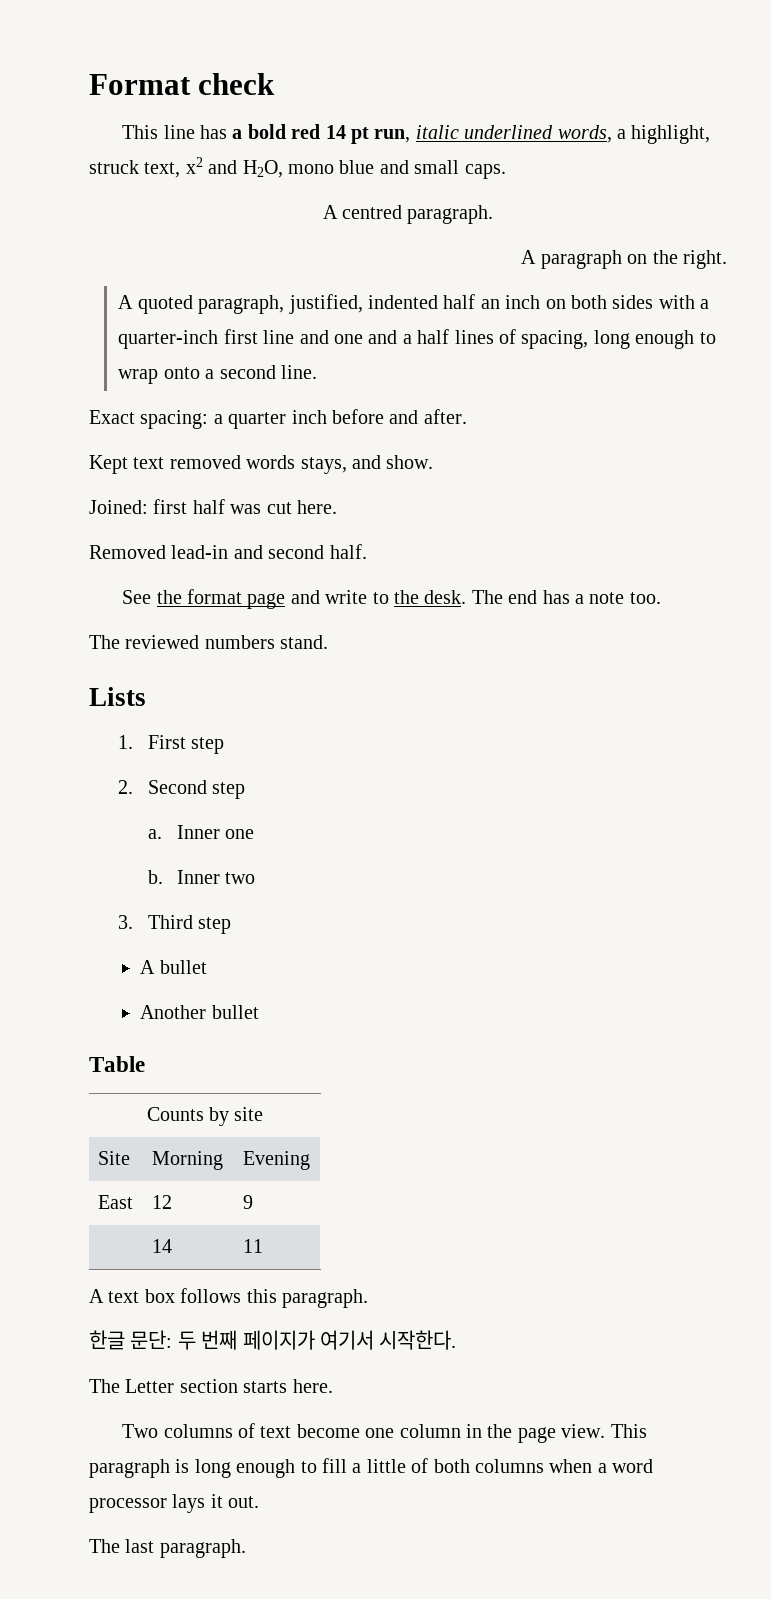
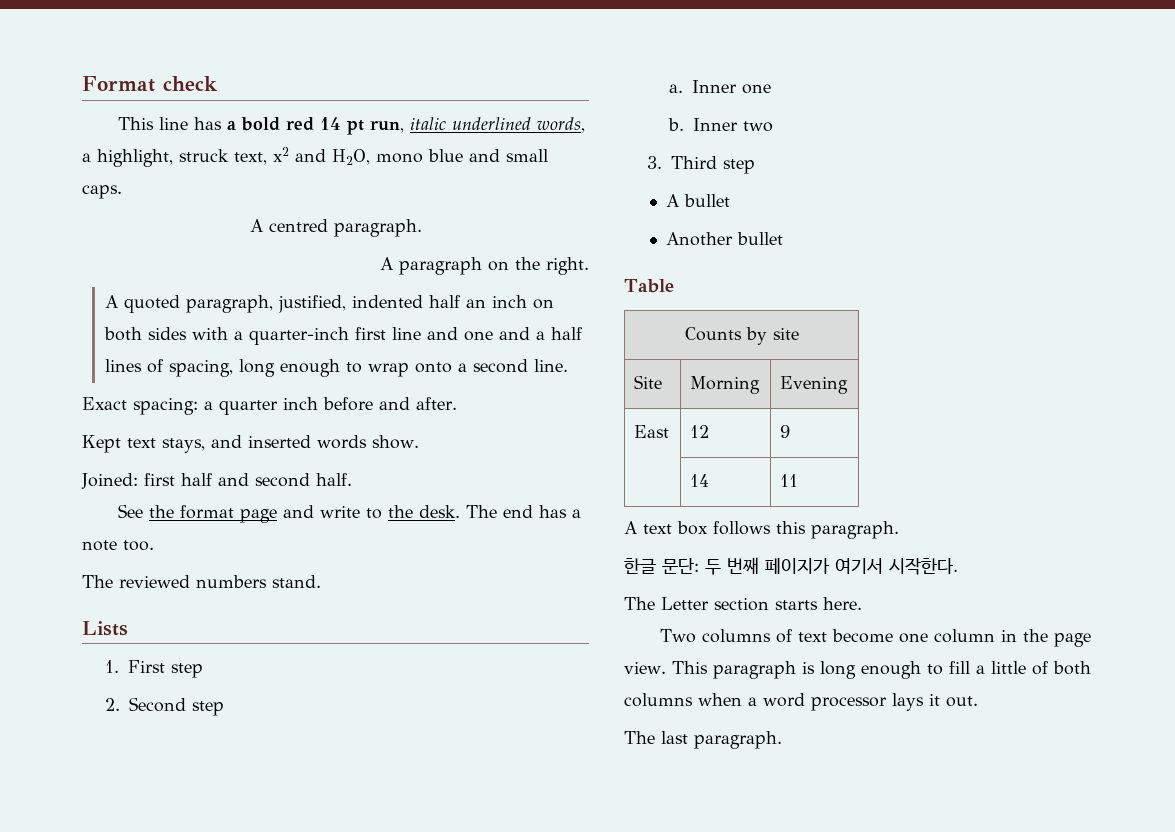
[169,455,381,474] removed words stays, and -> [162,435,367,453] stays, and inserted words
[230,500,337,514] [89,545,229,559] was cut here. // Removed lead-in -> (213, 479) none

